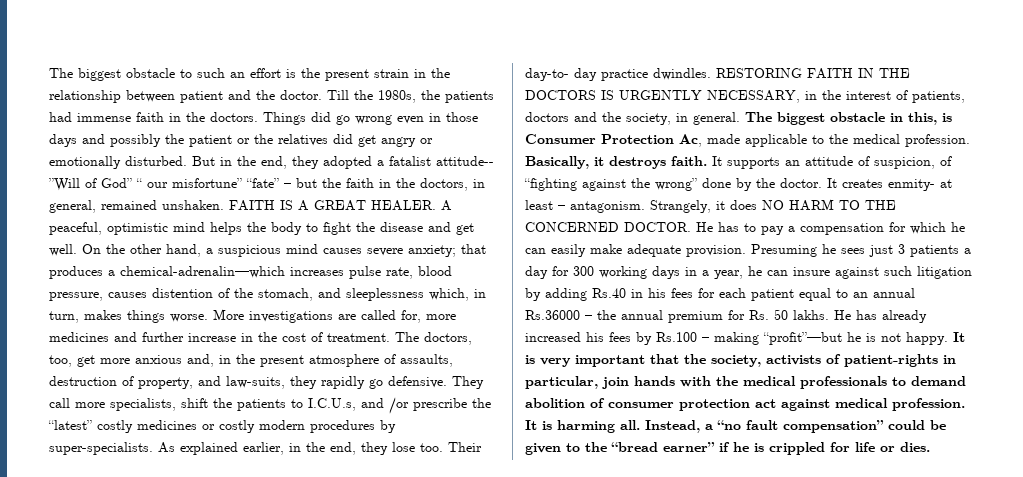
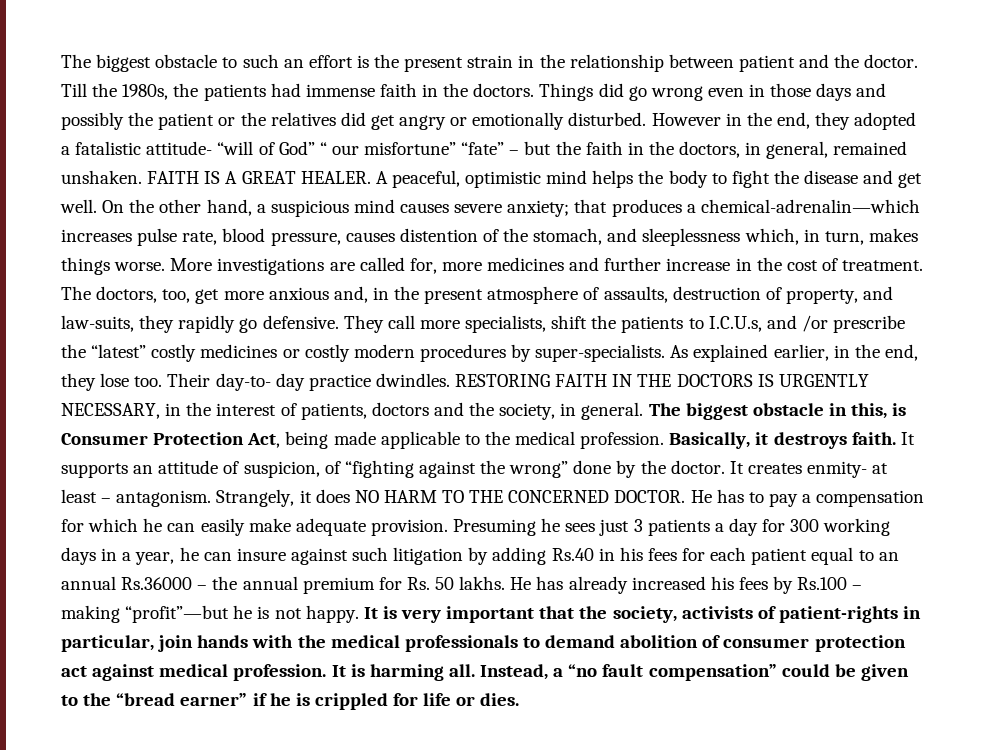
[192,156,215,166] But -> [651,113,721,126] However
[389,156,494,166] [49,178,80,191] fatalist attitude-- ”Will -> [75,141,254,155] fatalistic attitude- “will
[679,134,702,147] Ac, -> [247,431,329,449] Act, being

